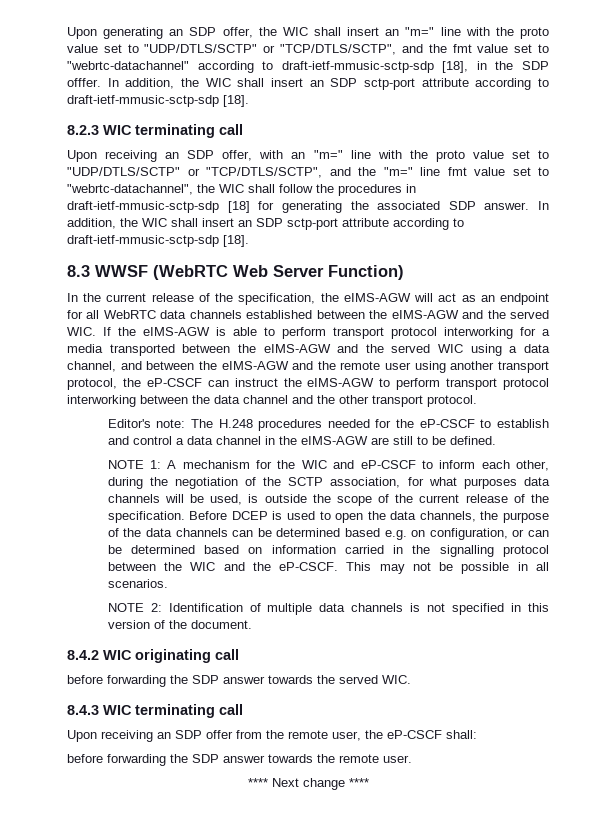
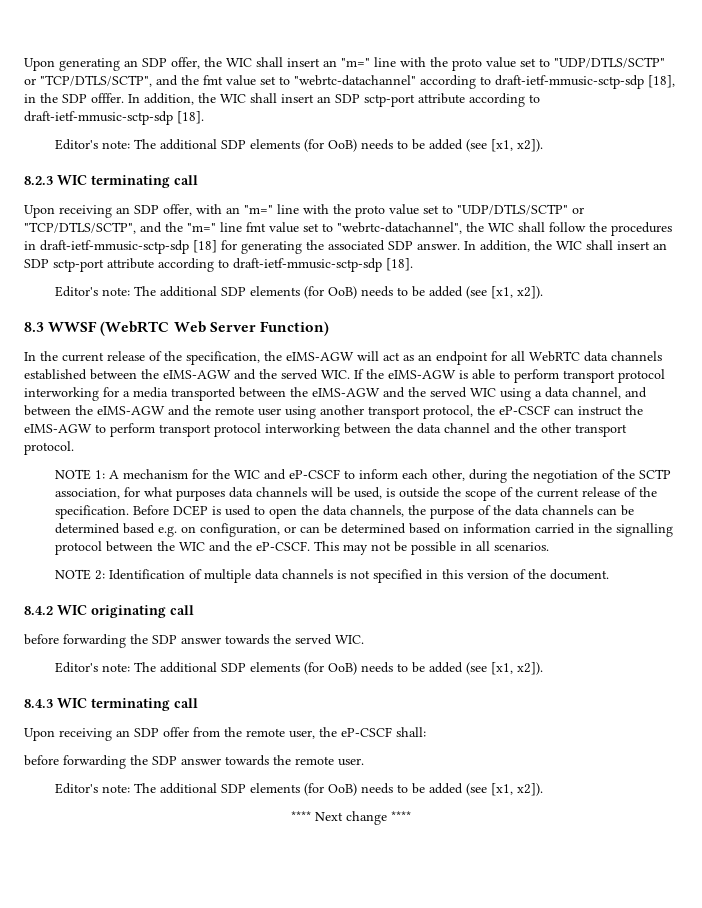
(249, 101) none -> [55,139,544,152] // Editor's note: The additional SDP elements (for OoB) needs to be added (see [x1, x2]).
(249, 241) none -> [55,286,544,299] // Editor's note: The additional SDP elements (for OoB) needs to be added (see [x1, x2]).
[107,419,550,431] [107,436,496,445] // Editor's note: The H.248 procedures needed for the eP-CSCF to establish and control a data channel in the eIMS-AGW are still to be defined. -> (74, 448) none
(411, 679) none -> [55,662,544,675] // Editor's note: The additional SDP elements (for OoB) needs to be added (see [x1, x2]).
(412, 759) none -> [55,783,544,796] // Editor's note: The additional SDP elements (for OoB) needs to be added (see [x1, x2]).

